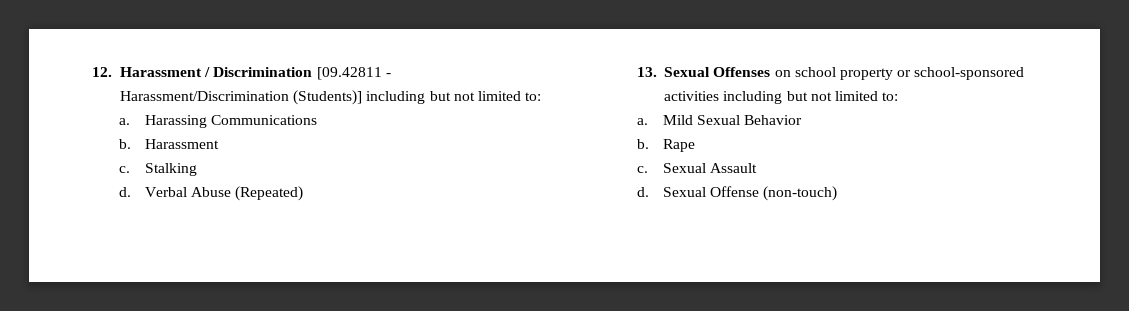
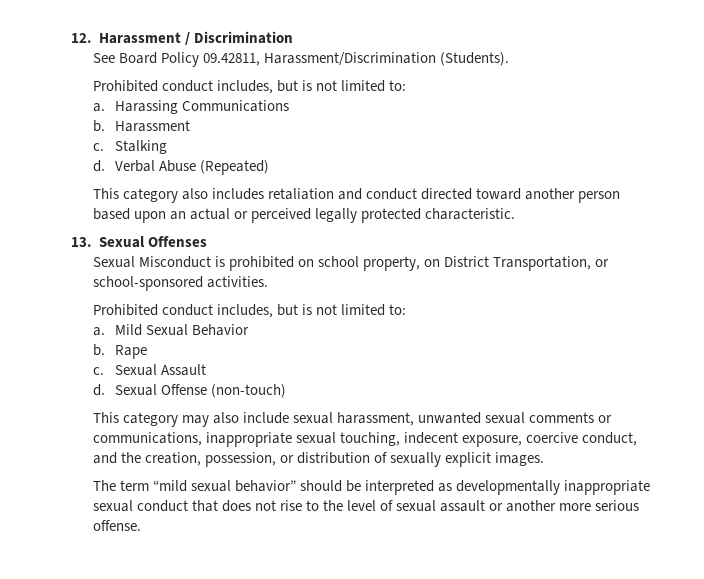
[316,67,391,80] [120,90,451,105] [09.42811 - Harassment/Discrimination (Students)] including but -> [92,52,509,67] [92,80,312,94] // See Board Policy 09.42811, Harassment/Discrimination (Students). // Prohibited conduct includes, but is
[636,67,1025,80] [664,91,808,104] 13. Sexual Offenses on school property or school-sponsored activities including but -> [92,188,621,203] [92,208,516,223] [70,236,208,248] [92,256,610,271] [92,276,268,291] [92,304,312,318] This category also includes retaliation and conduct directed toward another person based upon an actual or perceived legally protected characteristic. // 13. Sexual Offenses // Sexual Misconduct is prohibited on school property, on District Transportation, or school-sponsored activities. // Prohibited conduct includes, but is
(838, 193) none -> [92,412,613,427] [92,432,638,447] [92,452,545,467] [92,480,651,495] [92,500,640,512] [92,520,141,531] // This category may also include sexual harassment, unwanted sexual comments or communications, inappropriate sexual touching, indecent exposure, coercive conduct, and the creation, possession, or distribution of sexually explicit images. // The term “mild sexual behavior” should be interpreted as developmentally inappropriate sexual conduct that does not rise to the level of sexual assault or another more serious offense.

